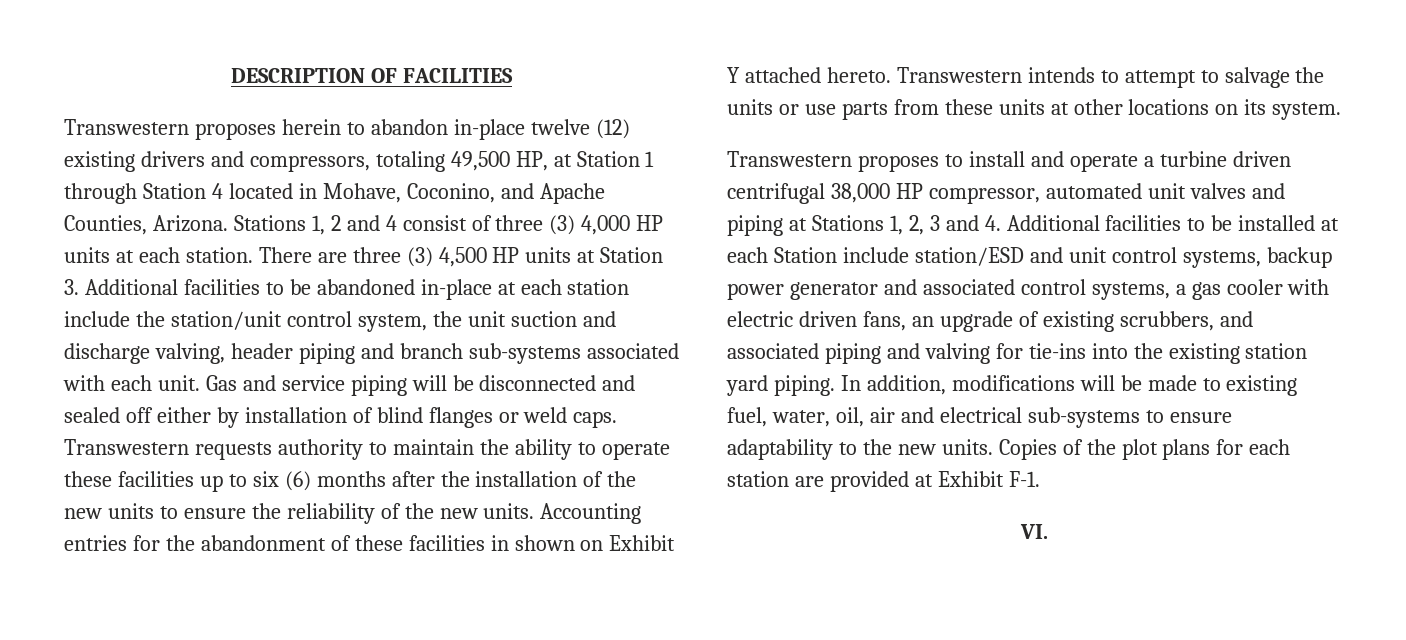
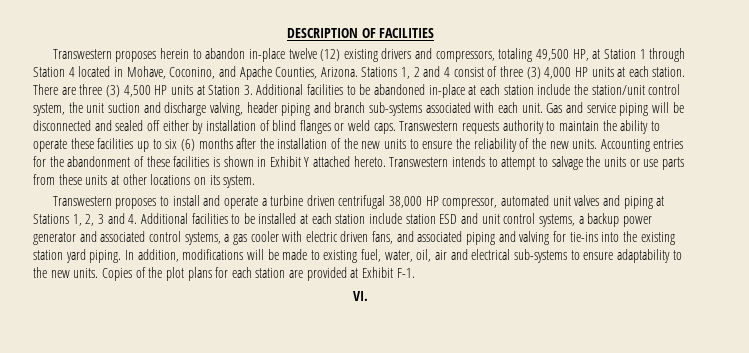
[490,535,604,551] in shown on -> [212,156,267,167] is shown in
[773,247,1024,266] Station include station/ESD -> [335,213,458,224] station include station ESD
(1261, 259) none -> [578,216,584,224] a
[911,311,1214,332] an upgrade of existing scrubbers, -> (394, 237) none

